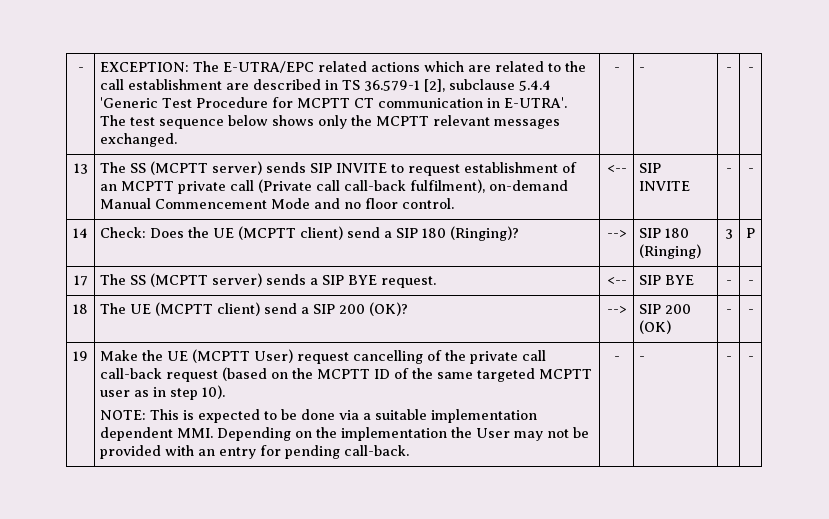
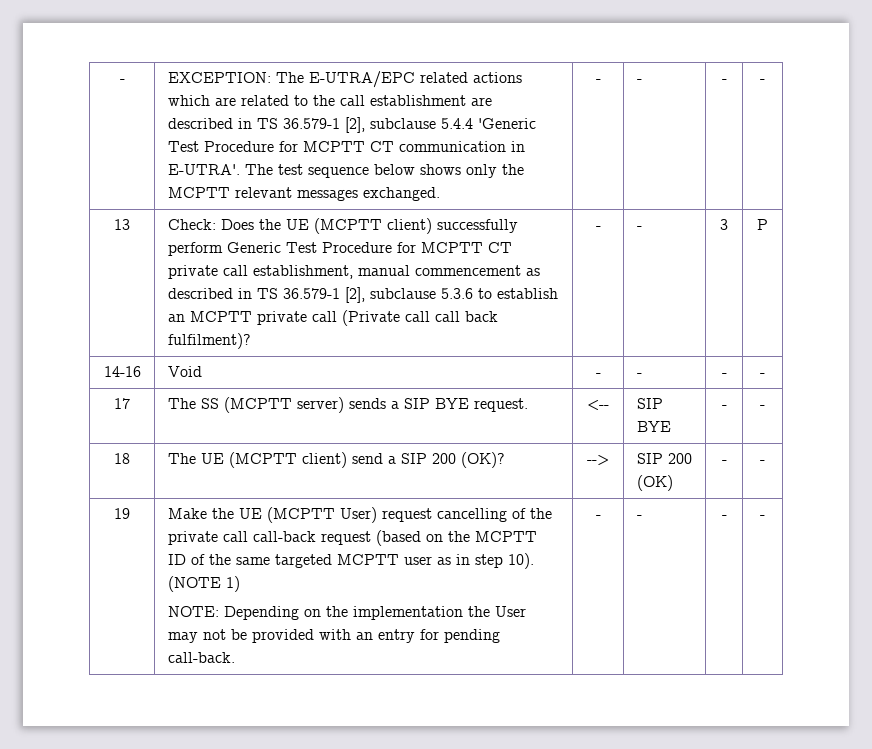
[100,161,578,176] The SS (MCPTT server) sends SIP INVITE to request establishment of -> [167,218,518,234] [167,242,512,256] [167,265,540,279] [167,287,558,303] Check: Does the UE (MCPTT client) successfully perform Generic Test Procedure for MCPTT CT private call establishment, manual commencement as described in TS 36.579-1 [2], subclause 5.3.6 to establish
[344,179,569,193] [100,198,455,209] [606,165,627,173] [639,163,662,173] [639,181,691,191] [725,168,732,173] [747,168,754,173] [73,228,88,238] [100,226,520,241] [606,230,627,238] [639,228,690,238] [639,244,702,259] [724,229,733,239] [746,228,755,238] call-back fulfilment), on-demand Manual Commencement Mode and no floor control. | <-- | SIP INVITE | - | - // 14 | Check: Does the UE (MCPTT client) send a SIP 180 (Ringing)? | --> | SIP 180 (Ringing) | 3 | P -> [434,311,498,322] [167,333,251,349] [595,226,601,230] [636,226,642,230] [720,219,728,230] [757,219,768,230] [103,366,141,377] [167,366,202,377] [595,373,601,377] [636,373,642,377] [721,373,727,377] [760,373,765,377] call back fulfilment)? | - | - | 3 | P // 14-16 | Void | - | - | - | -
(226, 392) none -> [167,576,240,592] (NOTE 1)
[150,409,538,423] [100,427,214,441] This is expected to be done via a suitable implementation dependent MMI. -> (219, 611) none

